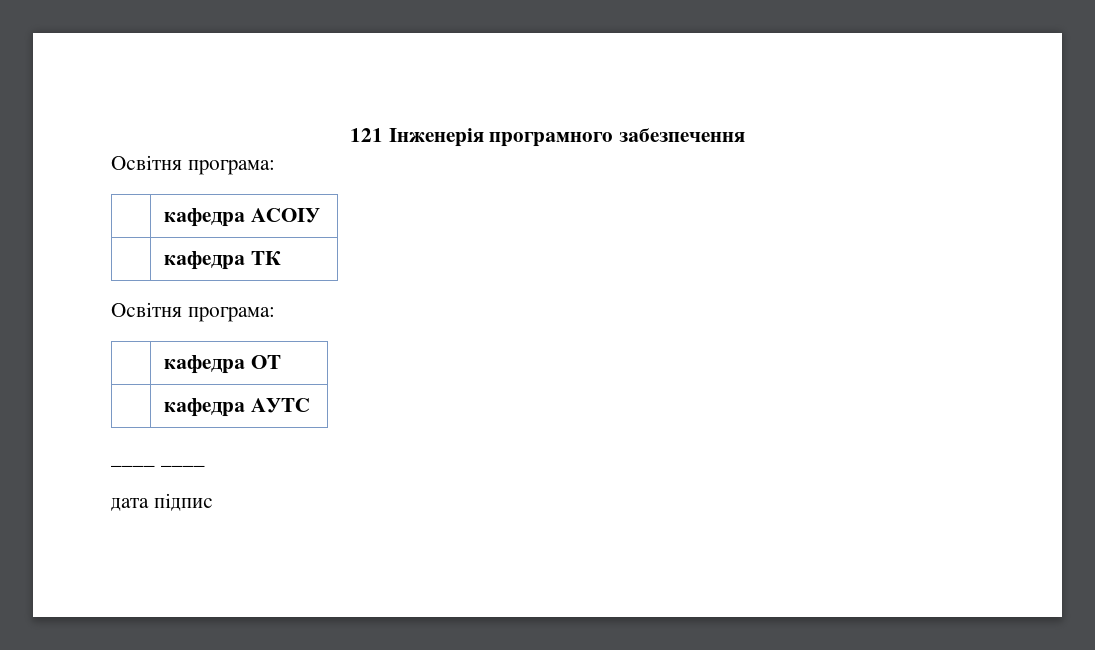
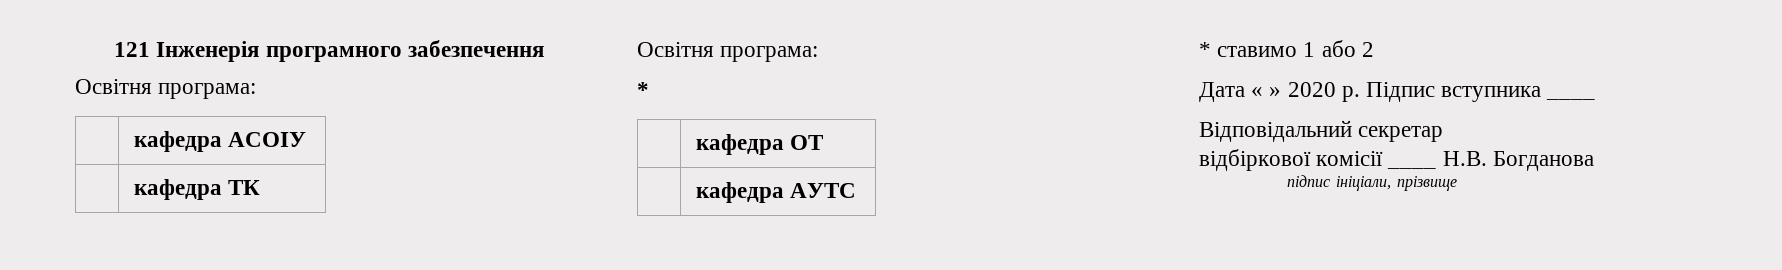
(275, 314) none -> [637,82,649,97] // *
[111,464,205,467] [111,493,213,511] ____ ____ // дата підпис -> [1199,40,1374,57] [1199,82,1596,102] [1199,120,1444,142] [1199,149,1384,171] [1387,166,1437,169] [1442,151,1594,171] [1287,175,1458,191] * ставимо 1 або 2 // Дата « » 2020 р. Підпис вступника ____ // Відповідальний секретар // відбіркової комісії ____ Н.В. Богданова // підпис ініціали, прізвище

